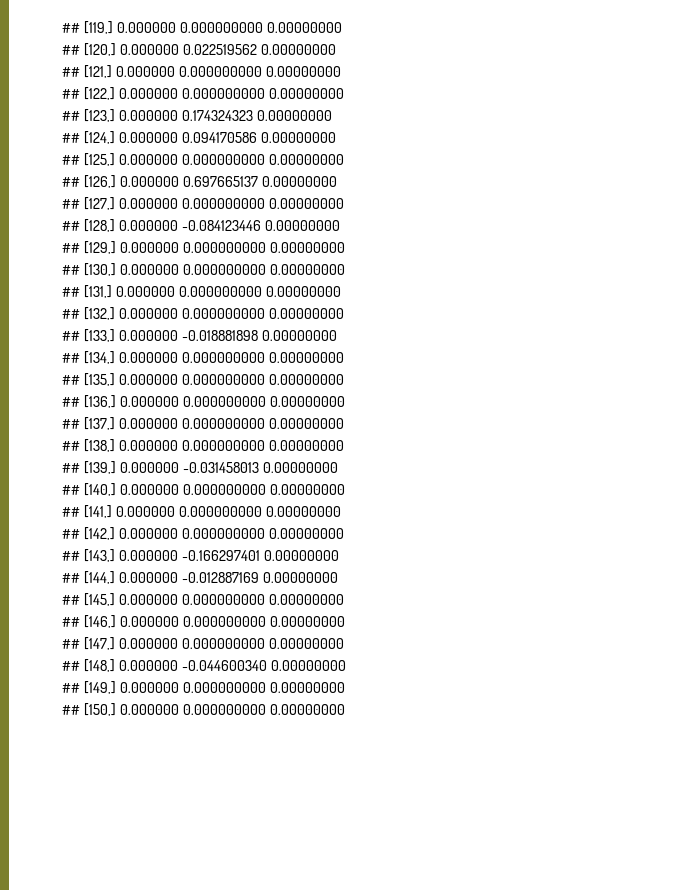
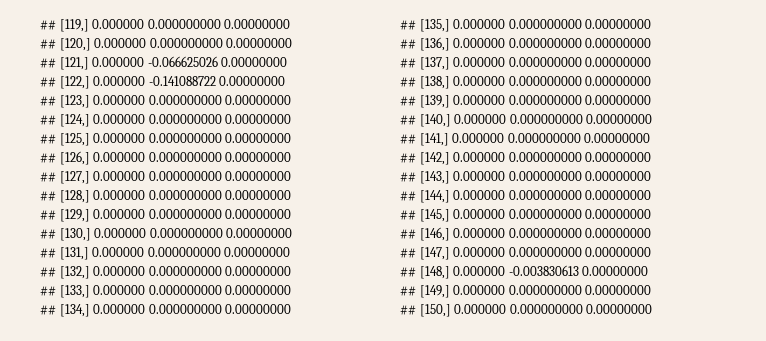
[182,44,257,55] 0.022519562 -> [149,38,223,48] 0.000000000
[178,66,262,77] 0.000000000 -> [147,56,218,67] -0.066625026
[181,88,265,99] 0.000000000 -> [148,76,216,86] -0.141088722
[181,110,253,121] 0.174324323 -> [148,95,222,105] 0.000000000
[181,132,257,143] 0.094170586 -> [148,114,222,124] 0.000000000
[182,176,258,187] 0.697665137 -> [148,152,222,162] 0.000000000
[181,220,261,231] -0.084123446 -> [148,190,222,200] 0.000000000
[181,330,258,341] -0.018881898 -> [148,285,222,295] 0.000000000
[182,462,259,473] -0.031458013 -> [508,95,582,105] 0.000000000
[181,550,260,561] -0.166297401 -> [508,171,582,181] 0.000000000
[181,572,259,583] -0.012887169 -> [508,190,582,200] 0.000000000
[181,660,267,671] -0.044600340 -> [508,265,579,276] -0.003830613

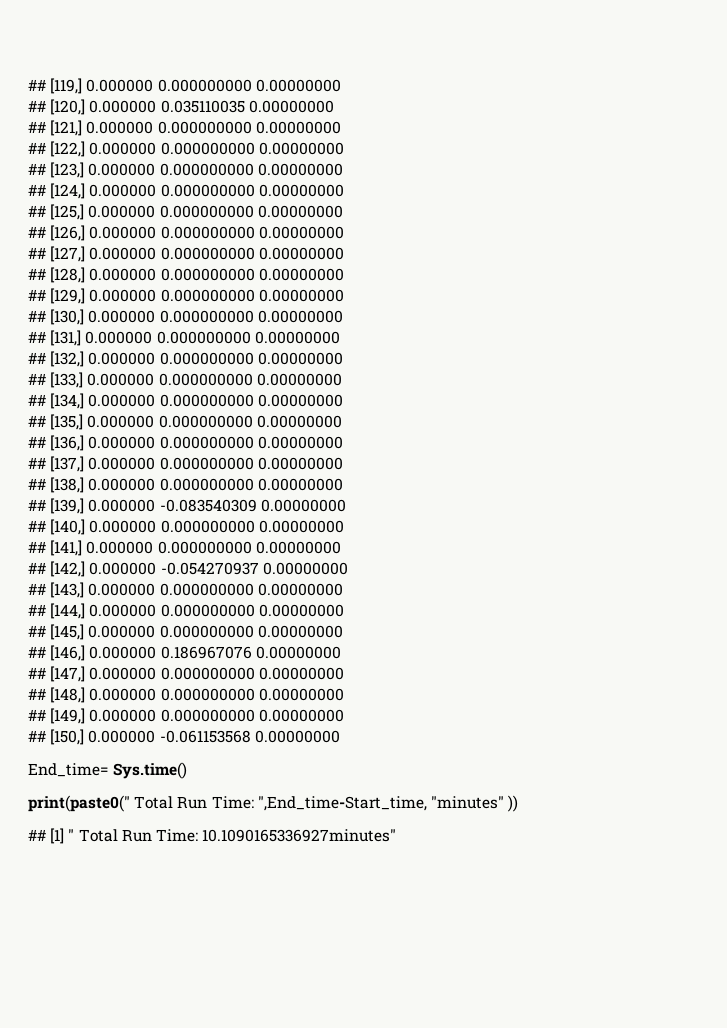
[149,38,223,48] 0.000000000 -> [160,100,245,113] 0.035110035
[147,56,218,67] -0.066625026 -> [157,121,252,134] 0.000000000
[148,76,216,86] -0.141088722 -> [160,142,255,155] 0.000000000
[508,95,582,105] 0.000000000 -> [159,499,257,512] -0.083540309
[508,152,582,162] 0.000000000 -> [160,562,259,575] -0.054270937
[508,228,582,238] 0.000000000 -> [160,646,252,659] 0.186967076
[508,265,579,276] -0.003830613 -> [160,688,255,701] 0.000000000
[509,304,653,314] 0.000000000 0.00000000 -> [159,730,340,743] [28,762,188,779] [28,795,519,812] [28,828,397,844] -0.061153568 0.00000000 // End_time= Sys.time() // print(paste0(" Total Run Time: ",End_time-Start_time, "minutes" )) // ## [1] " Total Run Time: 10.1090165336927minutes"

